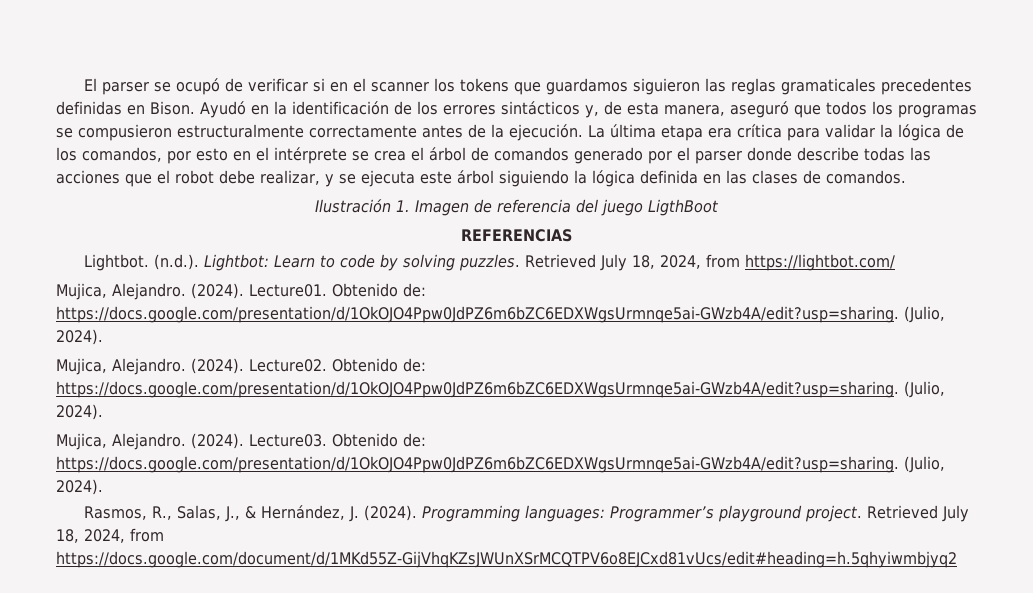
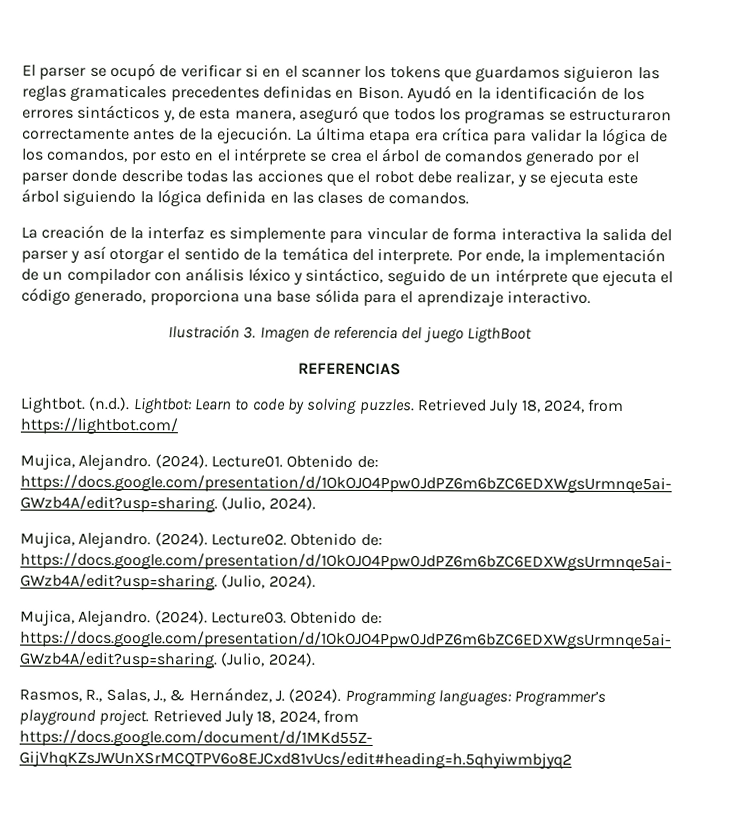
[78,124,304,141] compusieron estructuralmente -> [568,109,672,122] estructuraron
(906, 177) none -> [21,224,673,243] [21,245,667,266] [21,267,674,287] [21,287,591,307] // La creación de la interfaz es simplemente para vincular de forma interactiva la salida del parser y así otorgar el sentido de la temática del interprete. Por ende, la implementación de un compilador con análisis léxico y sintáctico, seguido de un intérprete que ejecuta el código generado, proporciona una base sólida para el aprendizaje interactivo.
[396,200,410,212] 1. -> [243,326,257,339] 3.

